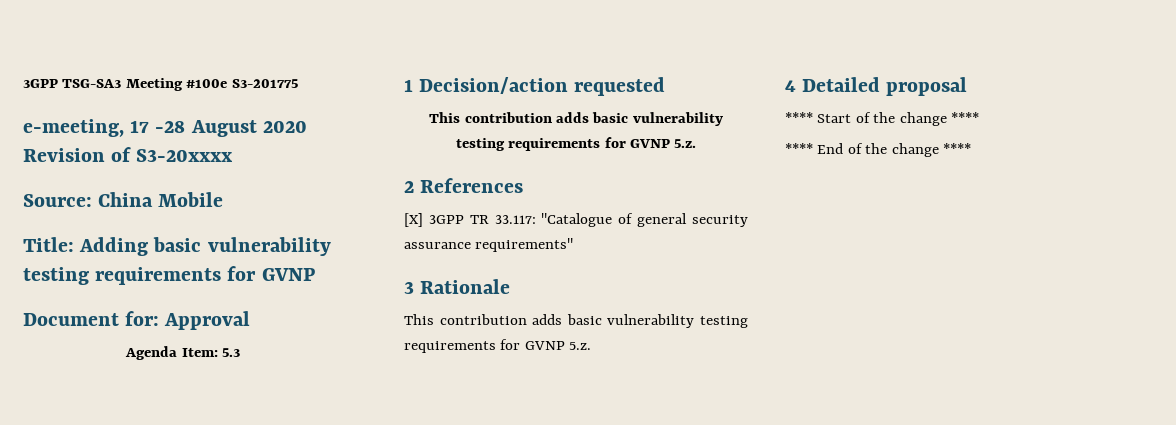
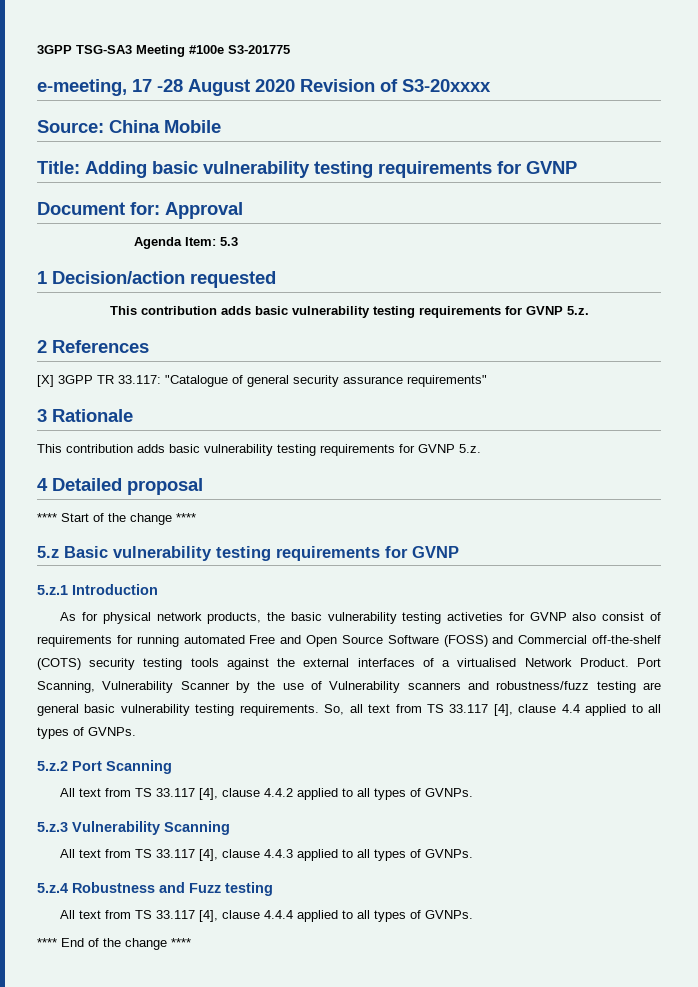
(980, 117) none -> [37,546,459,561] [37,584,158,595] [60,612,662,624] [37,635,661,647] [37,658,661,670] [37,681,661,693] [37,704,661,716] [37,727,136,739] [37,760,172,774] [60,788,474,800] [37,821,230,835] [60,849,474,861] [37,882,273,896] [60,910,474,922] // 5.z Basic vulnerability testing requirements for GVNP // 5.z.1 Introduction // As for physical network products, the basic vulnerability testing activeties for GVNP also consist of requirements for running automated Free and Open Source Software (FOSS) and Commercial off-the-shelf (COTS) security testing tools against the external interfaces of a virtualised Network Product. Port Scanning, Vulnerability Scanner by the use of Vulnerability scanners and robustness/fuzz testing are general basic vulnerability testing requirements. So, all text from TS 33.117 [4], clause 4.4 applied to all types of GVNPs. // 5.z.2 Port Scanning // All text from TS 33.117 [4], clause 4.4.2 applied to all types of GVNPs. // 5.z.3 Vulnerability Scanning // All text from TS 33.117 [4], clause 4.4.3 applied to all types of GVNPs. // 5.z.4 Robustness and Fuzz testing // All text from TS 33.117 [4], clause 4.4.4 applied to all types of GVNPs.

